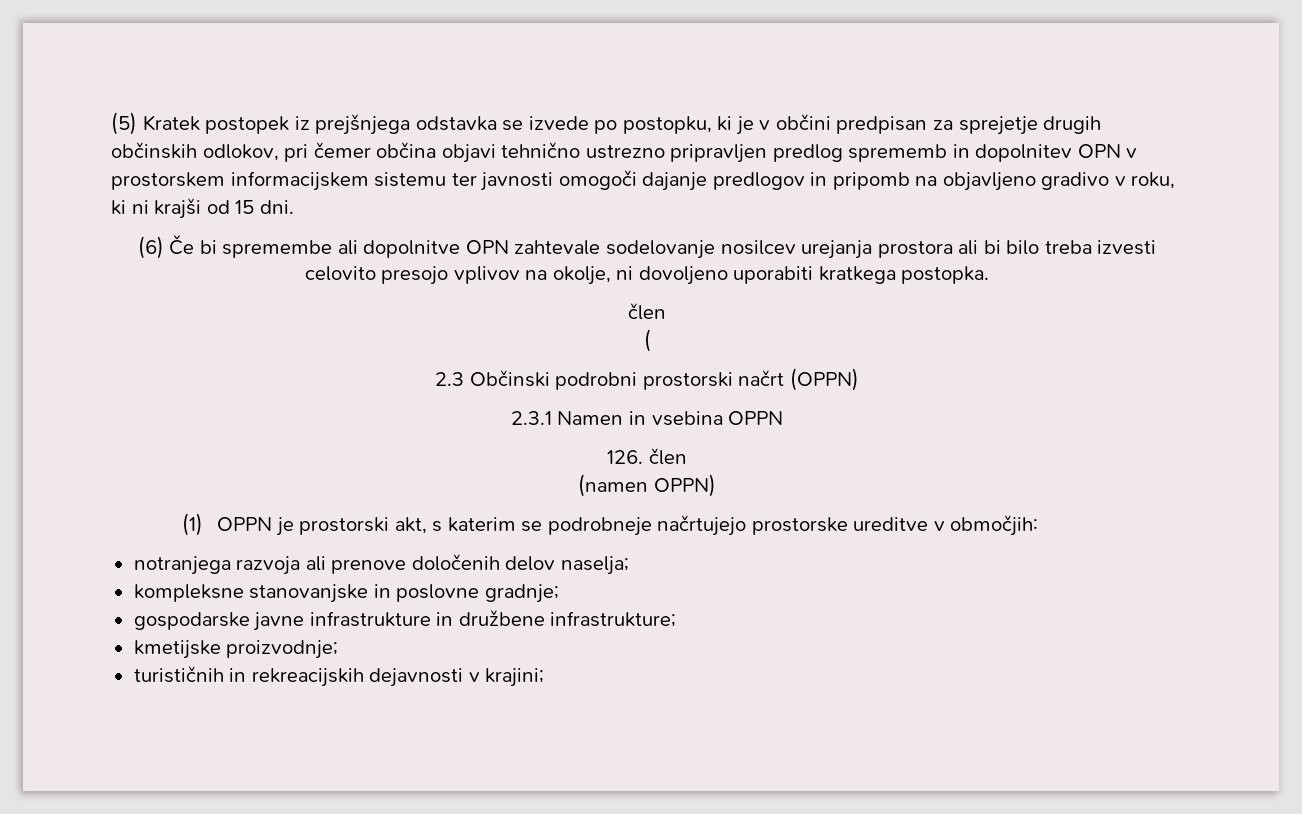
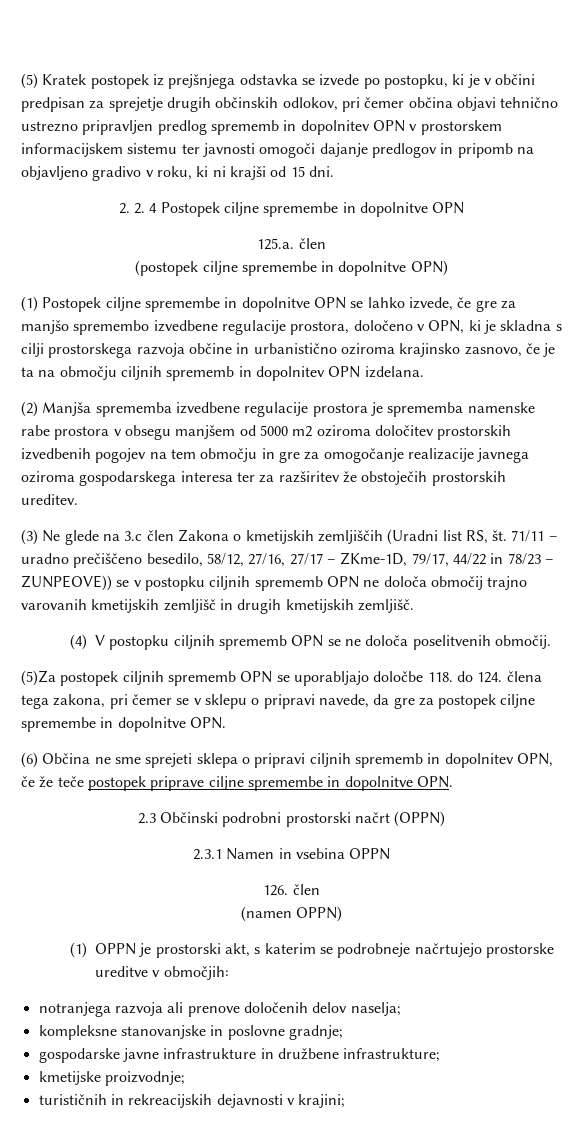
[137,234,1157,259] [304,266,990,285] [628,303,666,320] [643,329,651,352] (6) Če bi spremembe ali dopolnitve OPN zahtevale sodelovanje nosilcev urejanja prostora ali bi bilo treba izvesti celovito presojo vplivov na okolje, ni dovoljeno uporabiti kratkega postopka. // člen // ( -> [118,202,465,217] [257,238,326,250] [135,260,448,276] [21,296,516,312] [21,320,562,335] [21,343,556,358] [21,366,424,381] [21,401,535,417] [21,425,512,440] [21,448,530,463] [21,471,506,486] [21,494,78,505] [21,529,558,545] [21,552,554,568] [21,575,528,591] [21,599,414,614] [70,634,552,650] [21,670,542,686] [21,694,536,709] [21,717,226,732] [21,752,553,768] [21,776,453,791] 2. 2. 4 Postopek ciljne spremembe in dopolnitve OPN // 125.a. člen // (postopek ciljne spremembe in dopolnitve OPN) // (1) Postopek ciljne spremembe in dopolnitve OPN se lahko izvede, če gre za manjšo spremembo izvedbene regulacije prostora, določeno v OPN, ki je skladna s cilji prostorskega razvoja občine in urbanistično oziroma krajinsko zasnovo, če je ta na območju ciljnih sprememb in dopolnitev OPN izdelana. // (2) Manjša sprememba izvedbene regulacije prostora je sprememba namenske rabe prostora v obsegu manjšem od 5000 m2 oziroma določitev prostorskih izvedbenih pogojev na tem območju in gre za omogočanje realizacije javnega oziroma gospodarskega interesa ter za razširitev že obstoječih prostorskih ureditev. // (3) Ne glede na 3.c člen Zakona o kmetijskih zemljiščih (Uradni list RS, št. 71/11 – uradno prečiščeno besedilo, 58/12, 27/16, 27/17 – ZKme-1D, 79/17, 44/22 in 78/23 – ZUNPEOVE)) se v postopku ciljnih sprememb OPN ne določa območij trajno varovanih kmetijskih zemljišč in drugih kmetijskih zemljišč. // (4) V postopku ciljnih sprememb OPN se ne določa poselitvenih območij. // (5)Za postopek ciljnih sprememb OPN se uporabljajo določbe 118. do 124. člena tega zakona, pri čemer se v sklepu o pripravi navede, da gre za postopek ciljne spremembe in dopolnitve OPN. // (6) Občina ne sme sprejeti sklepa o pripravi ciljnih sprememb in dopolnitev OPN, če že teče postopek priprave ciljne spremembe in dopolnitve OPN.

